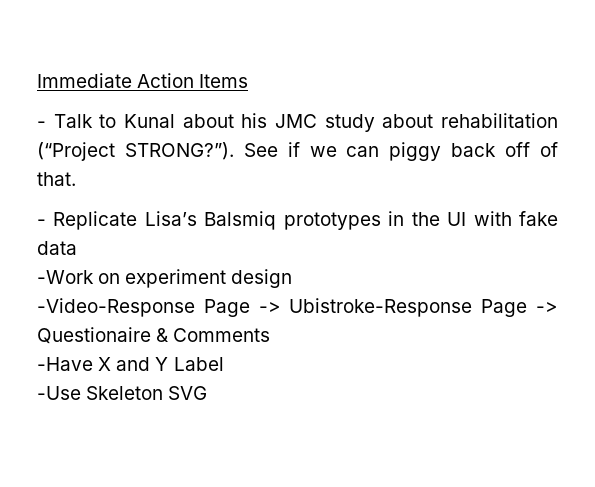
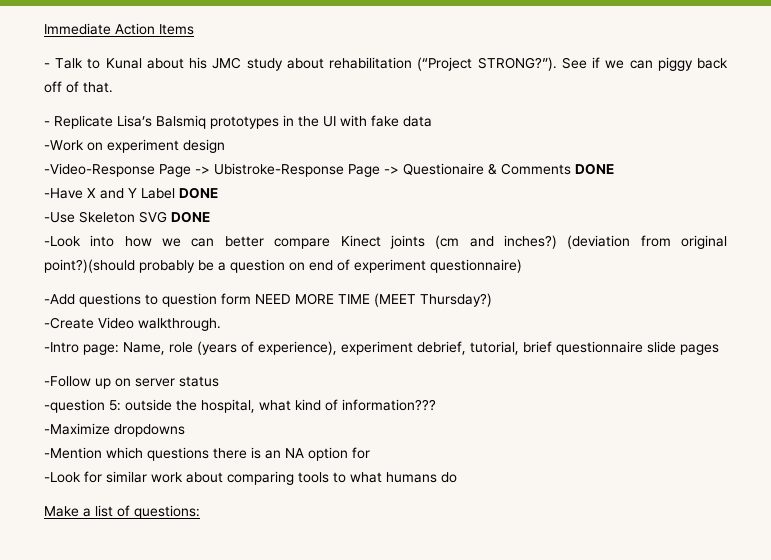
(271, 335) none -> [575,163,614,175] DONE
(224, 364) none -> [179,187,218,199] DONE
(208, 393) none -> [171,211,210,223] [44,235,727,249] [44,259,522,273] [44,293,492,307] [44,317,221,331] [44,341,719,355] [44,376,219,389] [44,399,436,413] [44,423,185,437] [44,447,370,461] [44,471,457,485] [44,505,200,519] DONE // -Look into how we can better compare Kinect joints (cm and inches?) (deviation from original point?)(should probably be a question on end of experiment questionnaire) // -Add questions to question form NEED MORE TIME (MEET Thursday?) // -Create Video walkthrough. // -Intro page: Name, role (years of experience), experiment debrief, tutorial, brief questionnaire slide pages // -Follow up on server status // -question 5: outside the hospital, what kind of information??? // -Maximize dropdowns // -Mention which questions there is an NA option for // -Look for similar work about comparing tools to what humans do // Make a list of questions:

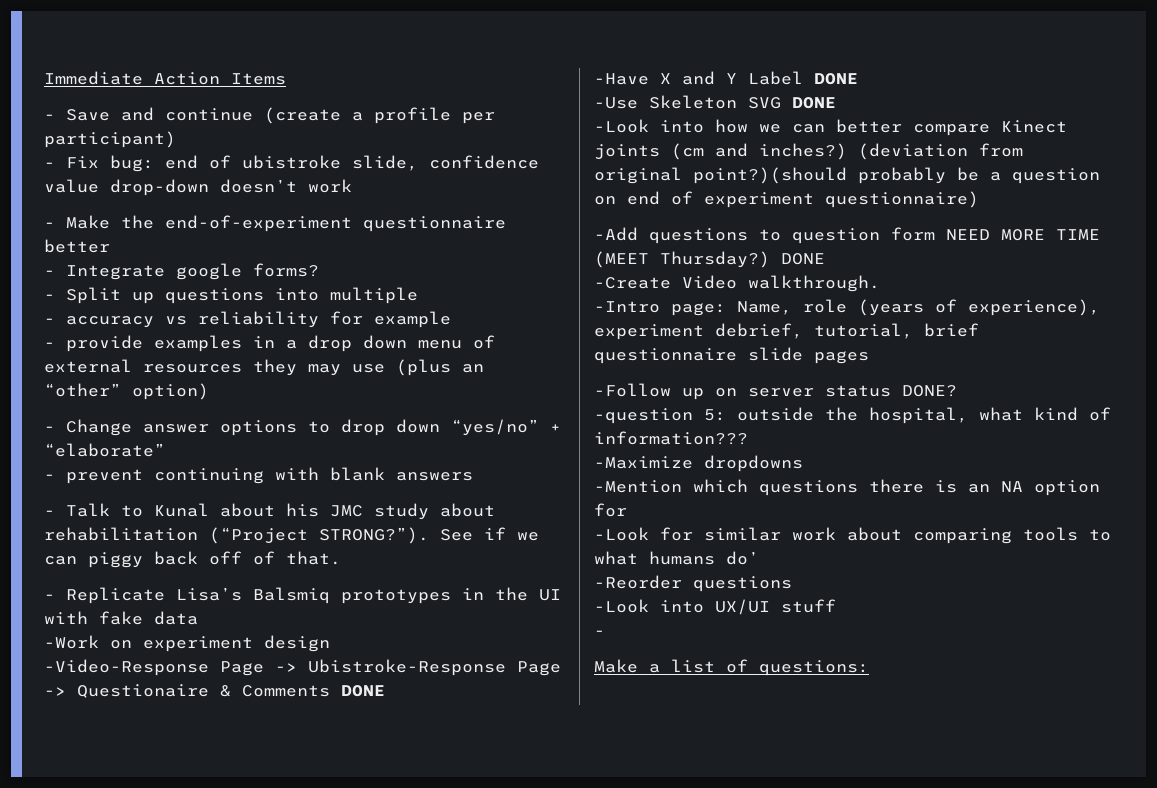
(194, 29) none -> [44,107,495,124] [44,131,176,148] [44,155,539,172] [44,179,352,196] [44,215,506,232] [44,239,110,253] [44,263,319,280] [44,287,418,304] [44,311,451,328] [44,335,495,352] [44,359,484,376] [44,383,209,400] [44,419,561,436] [44,443,165,457] [44,467,473,484] // - Save and continue (create a profile per participant) // - Fix bug: end of ubistroke slide, confidence value drop-down doesn’t work // - Make the end-of-experiment questionnaire better // - Integrate google forms? // - Split up questions into multiple // - accuracy vs reliability for example // - provide examples in a drop down menu of external resources they may use (plus an “other” option) // - Change answer options to drop down “yes/no” + “elaborate” // - prevent continuing with blank answers
(492, 300) none -> [781,253,825,265] DONE
(219, 381) none -> [902,385,957,397] DONE?
[441,472,457,483] do -> [726,551,759,565] [594,575,792,592] [594,599,836,615] [594,630,605,636] do’ // -Reorder questions // -Look into UX/UI stuff // -

